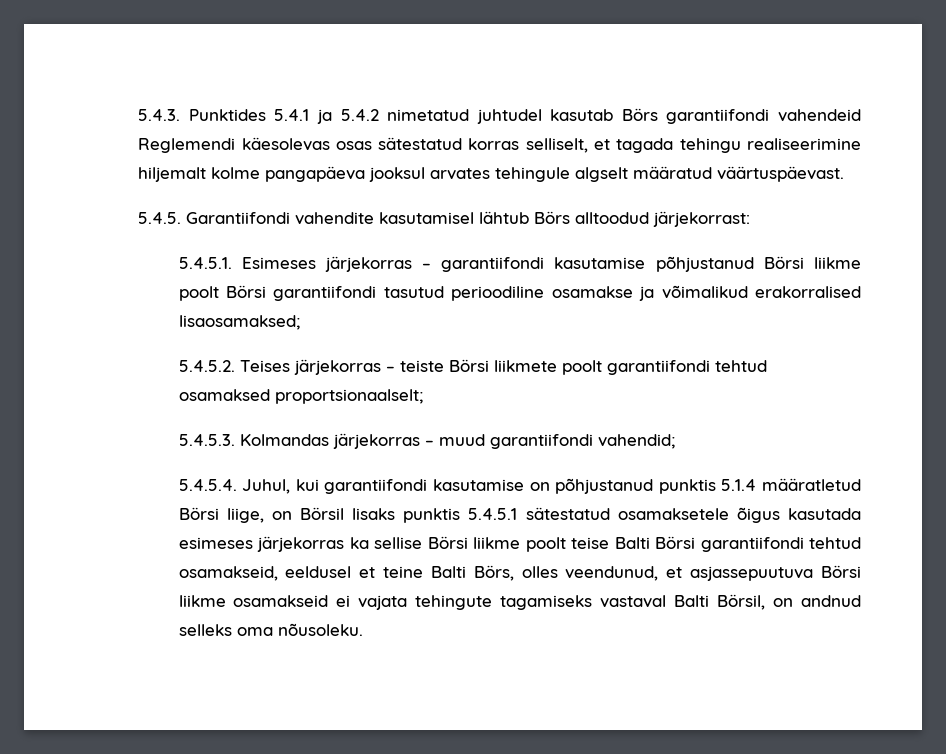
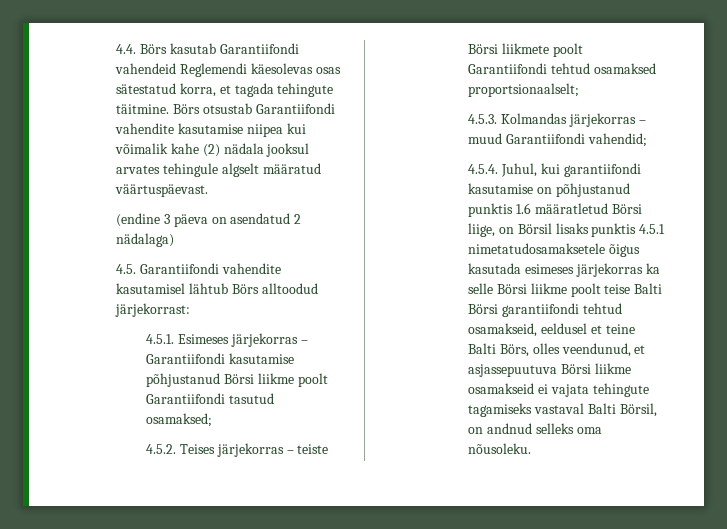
[138,108,770,124] 5.4.3. Punktides 5.4.1 ja 5.4.2 nimetatud juhtudel kasutab Börs garantiifondi -> [116,43,299,54] 4.4. Börs kasutab Garantiifondi
[468,138,861,153] [138,166,366,182] korras selliselt, et tagada tehingu realiseerimine hiljemalt kolme pangapäeva -> [180,83,334,97] [116,103,335,114] [115,123,306,137] [115,143,264,157] korra, et tagada tehingute täitmine. Börs otsustab Garantiifondi vahendite kasutamise niipea kui võimalik kahe (2) nädala
[138,212,182,224] 5.4.5. -> [116,213,302,227] [116,233,175,247] [116,264,137,274] (endine 3 päeva on asendatud 2 nädalaga) // 4.5.
[178,257,232,269] 5.4.5.1. -> [146,334,175,344] 4.5.1.
[441,257,545,272] garantiifondi -> [146,353,226,364] Garantiifondi
[225,285,862,301] [178,315,300,330] [178,360,235,372] Börsi garantiifondi tasutud perioodiline osamakse ja võimalikud erakorralised lisaosamaksed; // 5.4.5.2. -> [146,393,275,404] [146,413,213,427] [146,444,177,454] Garantiifondi tasutud osamaksed; // 4.5.2.
[606,360,710,375] garantiifondi -> [468,63,548,74] Garantiifondi
[178,434,235,446] 5.4.5.3. -> [468,114,498,124] 4.5.3.
[489,434,593,449] garantiifondi -> [506,133,586,144] Garantiifondi
[178,479,237,491] 5.4.5.4. -> [468,164,499,174] 4.5.4.
[721,479,757,491] 5.1.4 -> [516,203,532,214] 1.6
[468,507,729,520] 5.4.5.1 sätestatud osamaksetele -> [639,224,666,234] [468,243,606,254] 4.5.1 nimetatudosamaksetele
[374,537,423,549] sellise -> [468,283,494,294] selle

